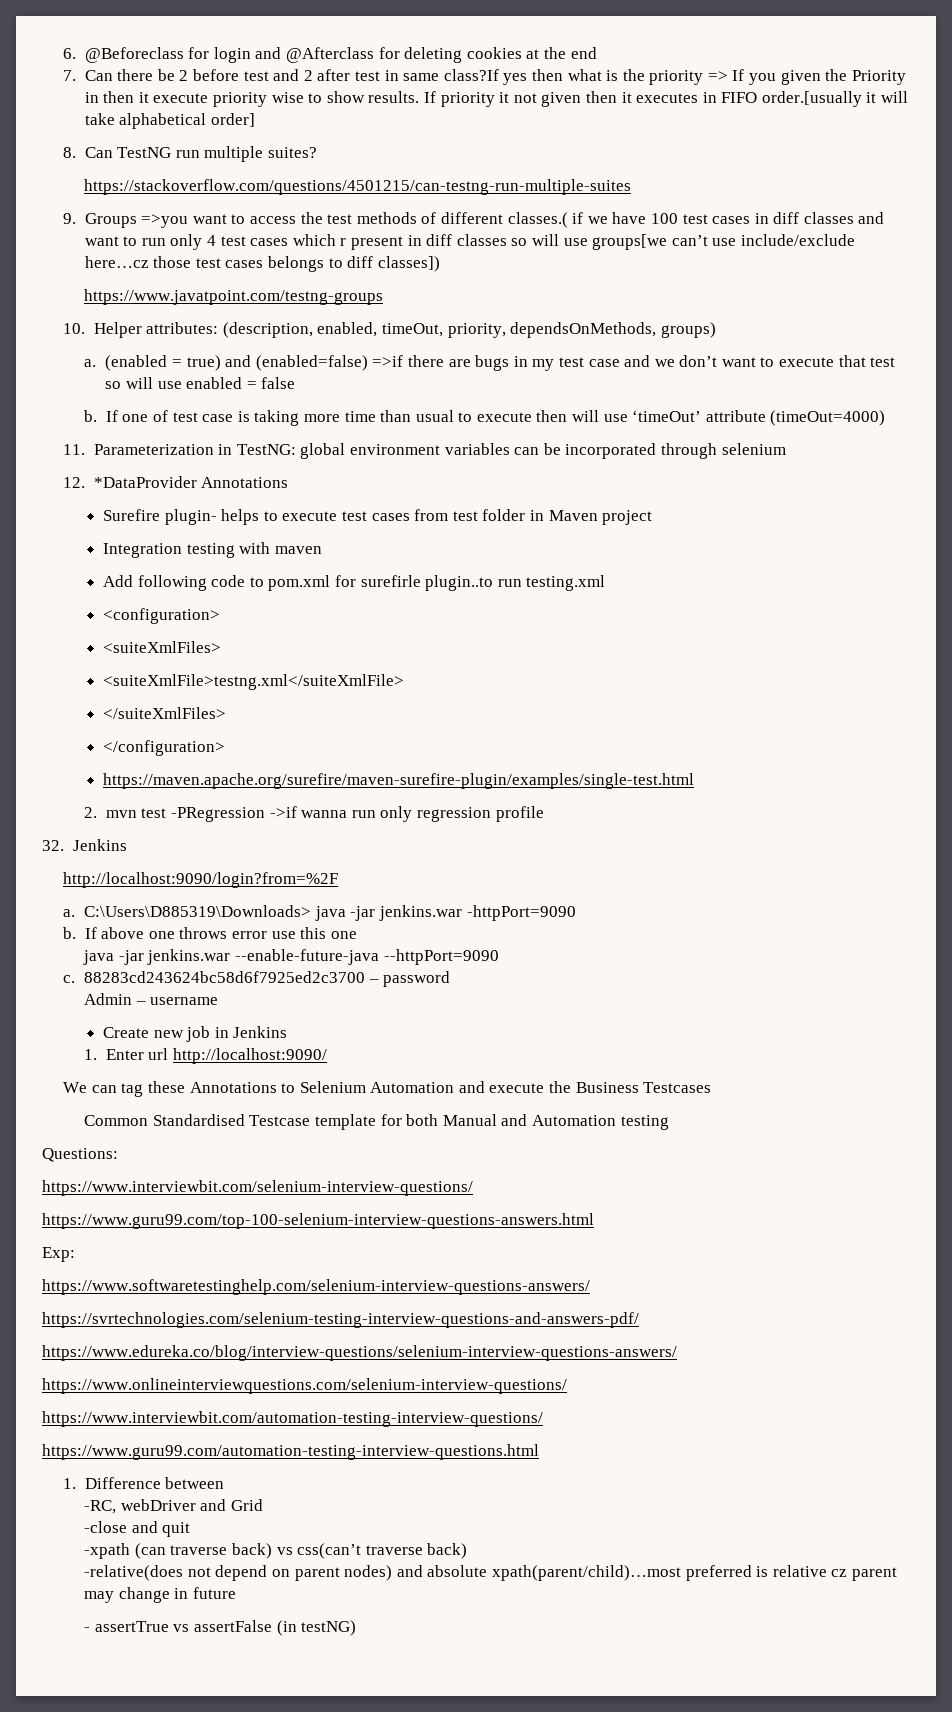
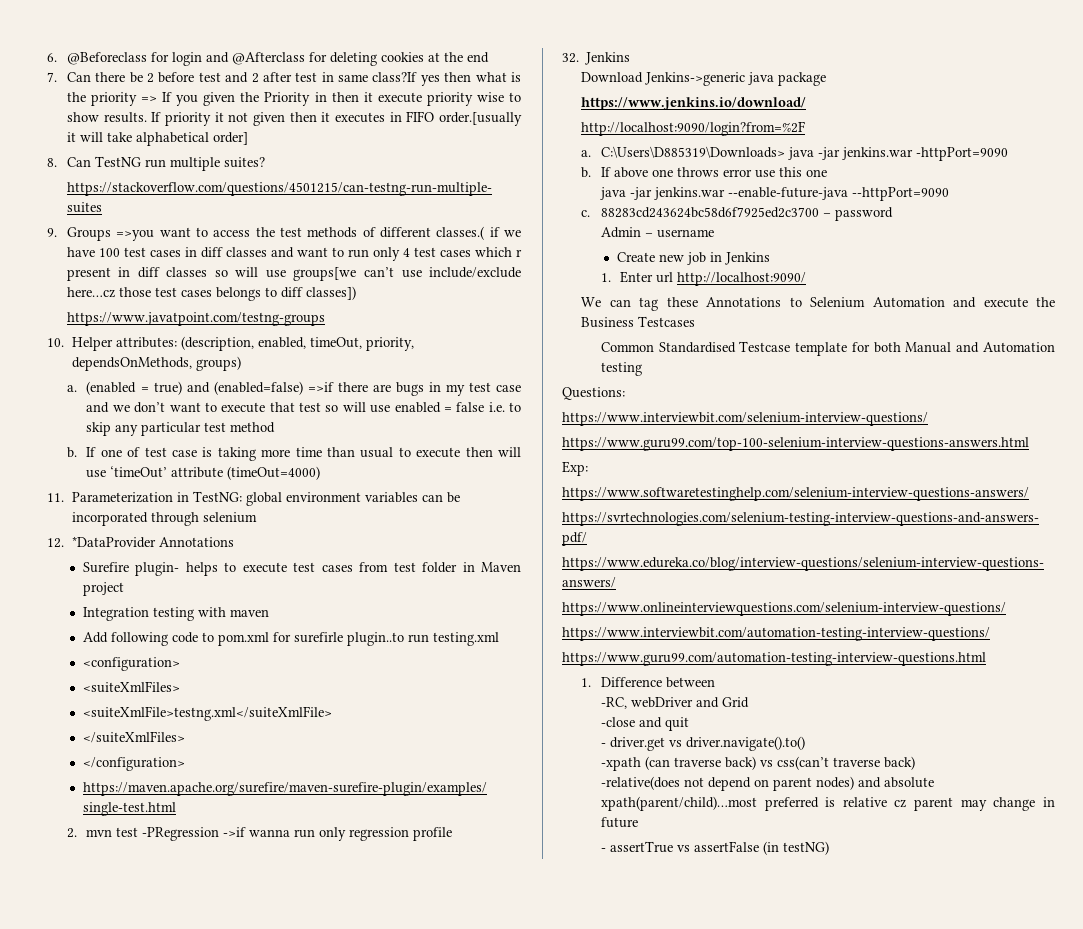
(296, 383) none -> [488,402,521,412] [86,422,276,436] i.e. to skip any particular test method
(127, 845) none -> [581,72,827,86] [581,97,807,110] // Download Jenkins->generic java package // https://www.jenkins.io/download/
(191, 1529) none -> [600,736,805,751] // - driver.get vs driver.navigate().to()

